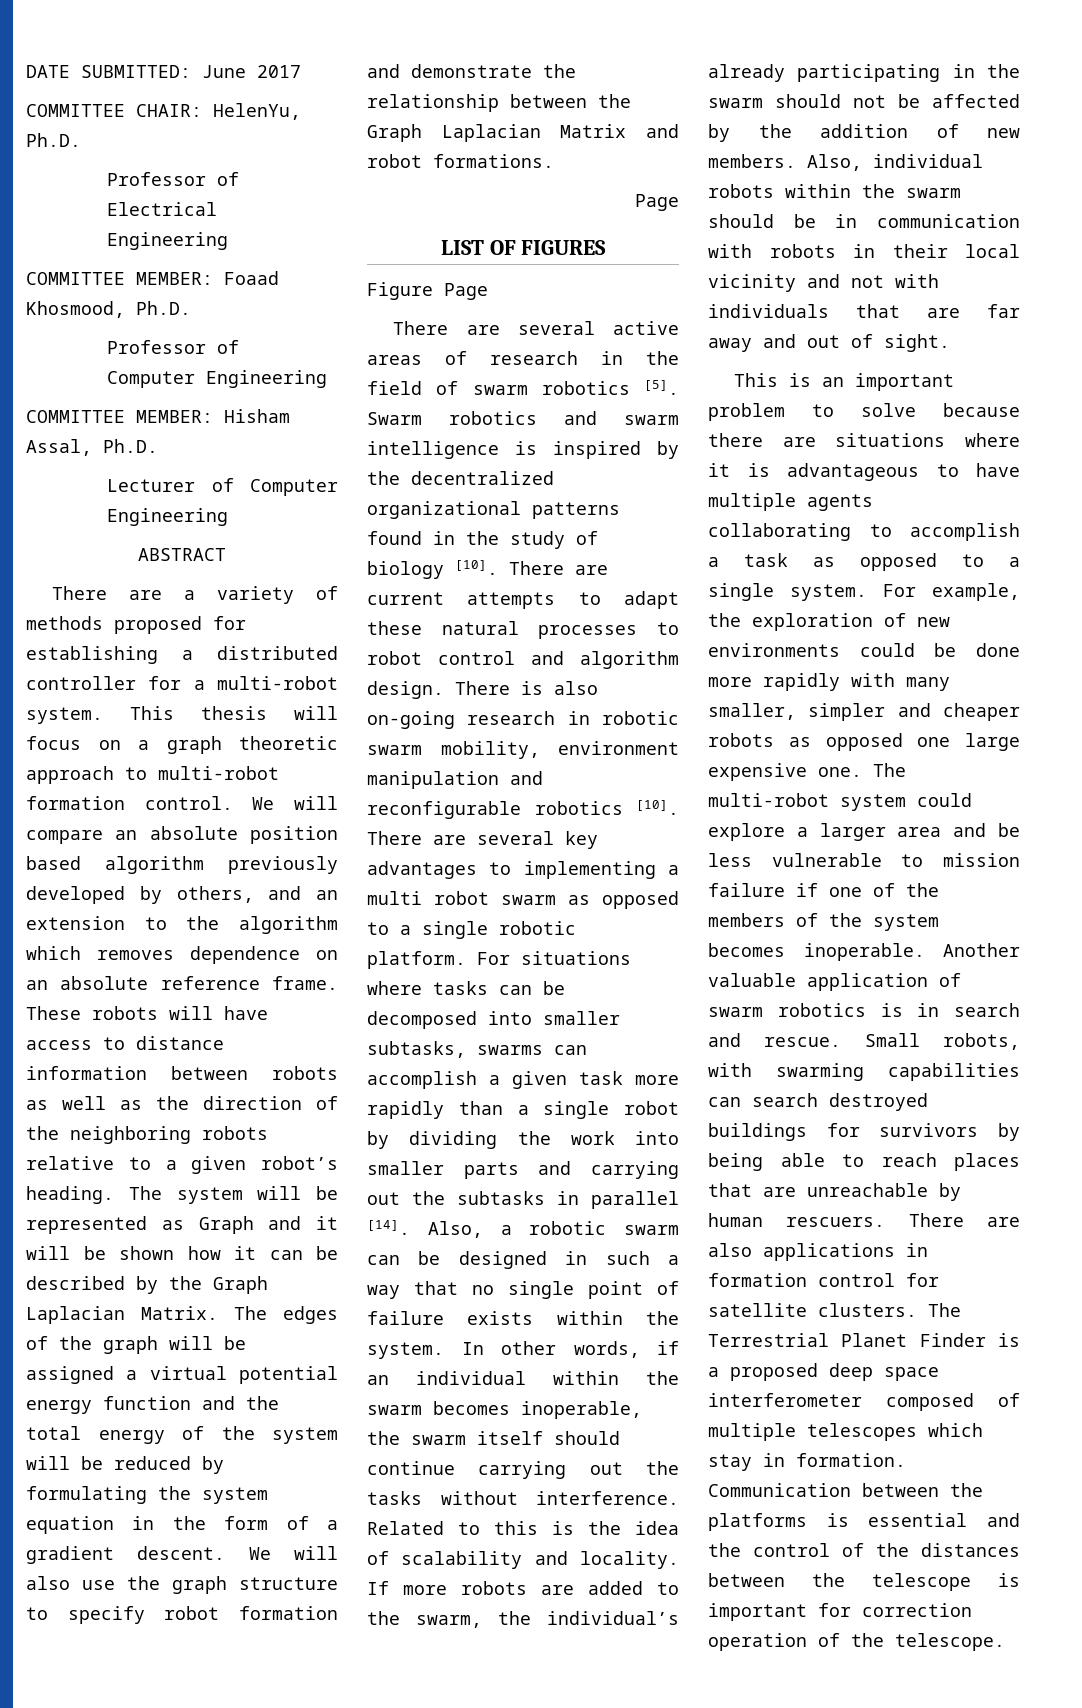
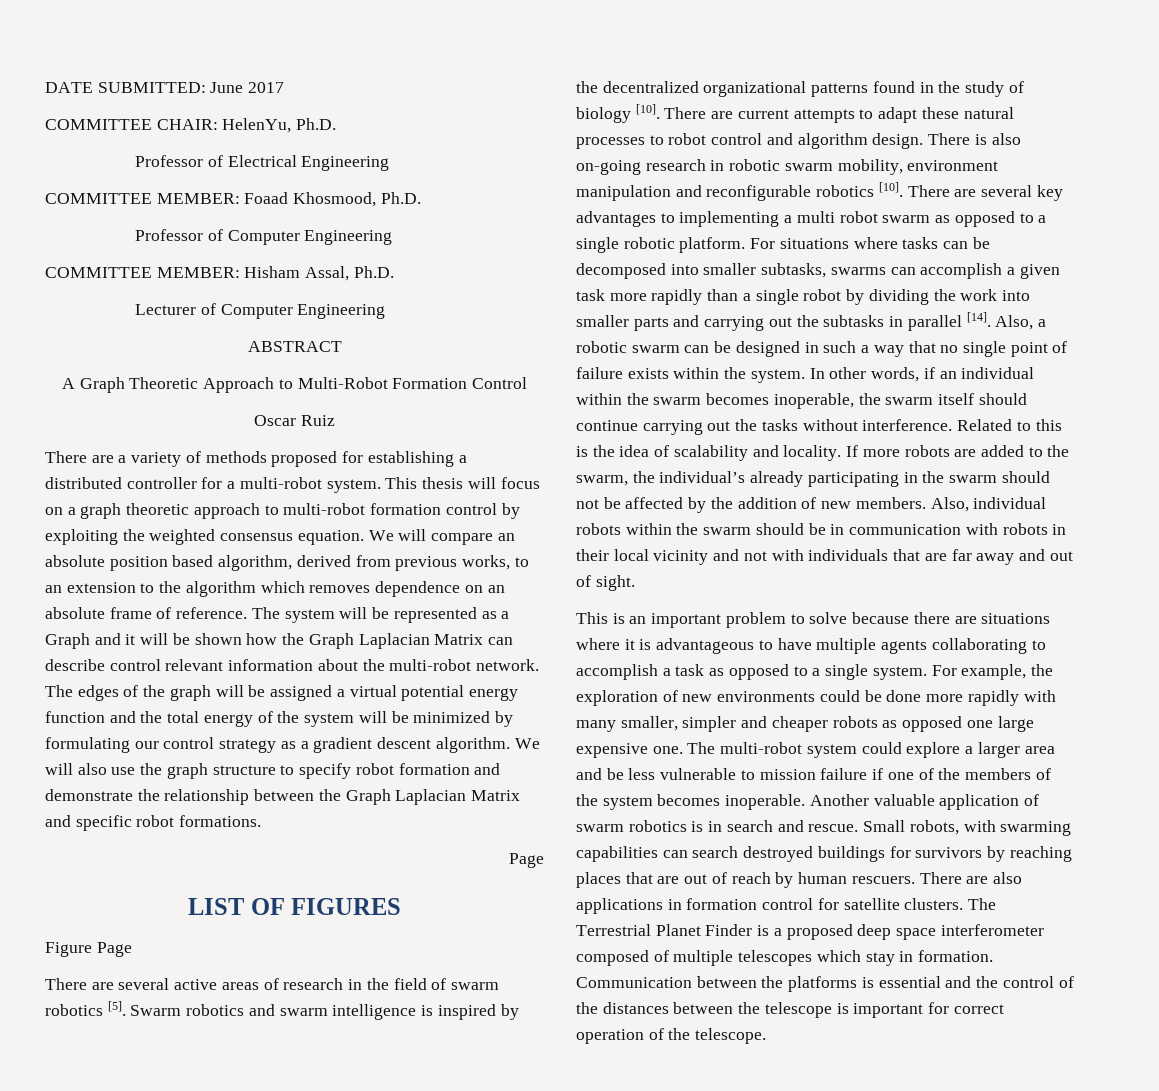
(226, 554) none -> [61,377,528,393] [254,415,335,426] // A Graph Theoretic Approach to Multi-Robot Formation Control // Oscar Ruiz
[144,796,233,810] control. -> [445,503,520,519] [45,529,364,545] control by exploiting the weighted consensus equation.
[105,856,338,874] [26,886,302,904] algorithm previously developed by others, and -> [218,555,529,571] algorithm, derived from previous works, to
[160,976,338,990] [26,1006,268,1020] [26,1036,224,1050] [26,1066,338,1080] [26,1096,338,1110] [26,1126,268,1144] [26,1156,338,1174] [26,1186,114,1204] reference frame. These robots will have access to distance information between robots as well as the direction of the neighboring robots relative to a given robot’s heading. -> [109,607,248,619] frame of reference.
(184, 1225) none -> [501,611,510,619] a
[234,1246,338,1260] [26,1276,268,1294] [26,1306,218,1324] it can be described by the Graph Laplacian Matrix. -> [282,633,513,649] [45,659,540,671] the Graph Laplacian Matrix can describe control relevant information about the multi-robot network.
[114,1456,191,1470] reduced -> [413,711,491,723] minimized
[158,1486,268,1504] [26,1516,338,1534] [26,1546,226,1564] the system equation in the form of a gradient descent. -> [134,737,510,753] our control strategy as a gradient descent algorithm.
(679, 131) none -> [75,815,132,831] specific
[708,1153,1020,1171] [708,1183,928,1197] being able to reach places that are unreachable -> [1009,846,1072,862] [576,872,771,888] reaching places that are out of reach
[862,1603,972,1617] correction -> [953,1004,1004,1014] correct

